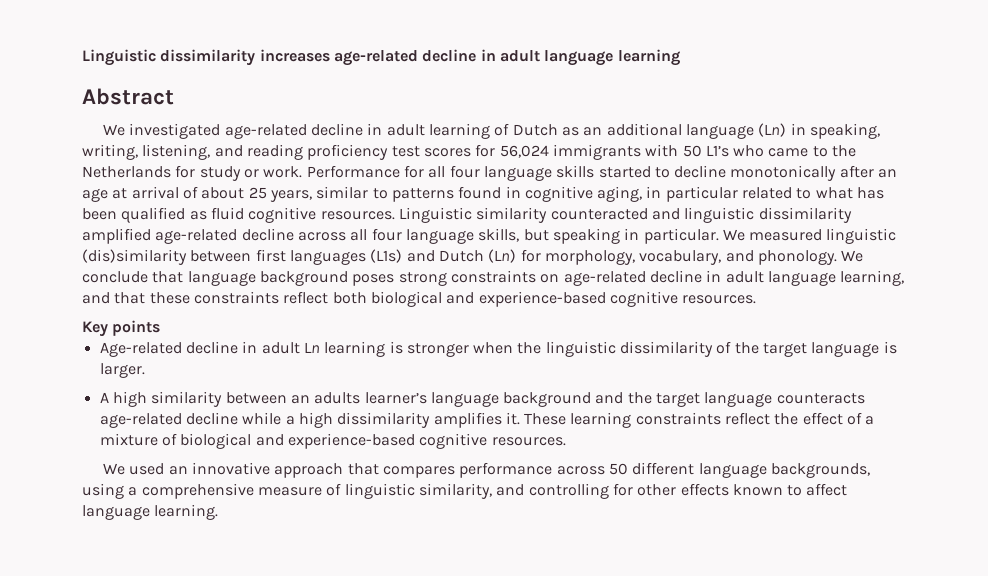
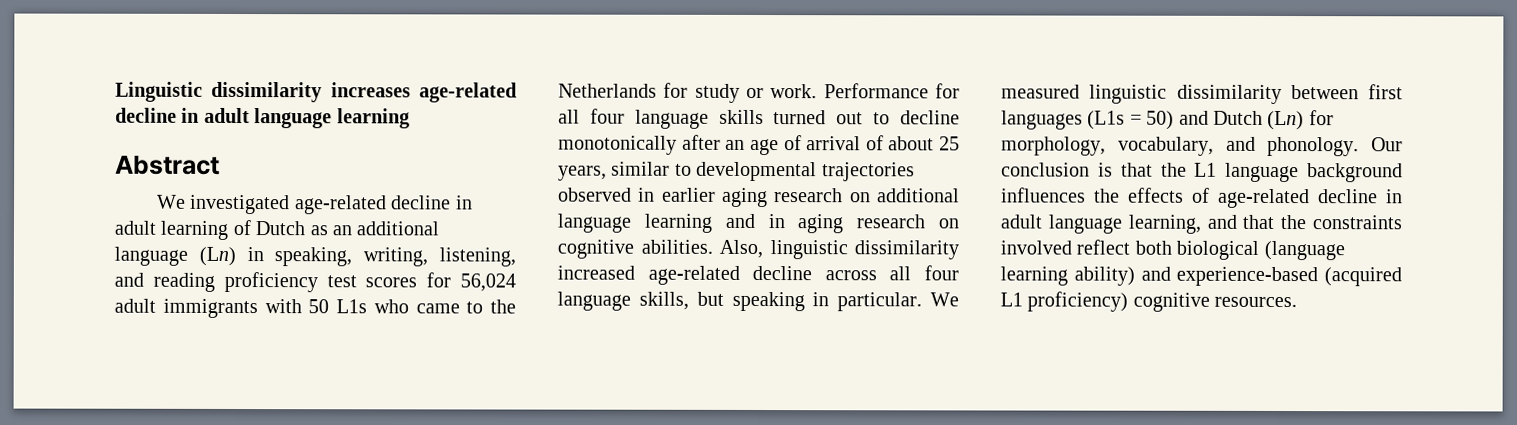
(549, 151) none -> [114,298,156,313] adult
[705,145,729,157] L1’s -> [336,299,367,314] L1s
[598,166,651,178] started -> [773,110,864,125] turned out
[112,188,128,199] at -> [783,135,802,151] of
[391,186,885,202] [82,207,852,223] [82,228,151,244] patterns found in cognitive aging, in particular related to what has been qualified as fluid cognitive resources. Linguistic similarity counteracted and linguistic dissimilarity amplified -> [696,161,915,182] [558,187,960,208] [557,213,959,234] [557,239,959,260] [557,265,635,280] developmental trajectories observed in earlier aging research on additional language learning and in aging research on cognitive abilities. Also, linguistic dissimilarity increased
[82,249,187,265] (dis)similarity -> [1176,84,1282,105] dissimilarity
[370,249,403,263] (L1s) -> [1087,110,1175,130] (L1s = 50)
[841,250,864,262] [82,270,560,286] We conclude that language background poses strong constraints on -> [1371,137,1403,152] [1001,162,1403,183] [1001,187,1210,203] Our conclusion is that the L1 language background influences the effects of
[149,291,757,307] [82,320,161,337] [99,341,897,357] [99,363,145,378] [99,391,865,407] [99,412,875,428] [99,433,566,449] [103,462,870,478] [82,483,848,499] [82,504,219,520] these constraints reflect both biological and experience-based cognitive resources. // Key points // Age-related decline in adult Ln learning is stronger when the linguistic dissimilarity of the target language is larger. // A high similarity between an adults learner’s language background and the target language counteracts age-related decline while a high dissimilarity amplifies it. These learning constraints reflect the effect of a mixture of biological and experience-based cognitive resources. // We used an innovative approach that compares performance across 50 different language backgrounds, using a comprehensive measure of linguistic similarity, and controlling for other effects known to affect language learning. -> [1280,215,1402,230] [1000,239,1345,261] [1000,266,1402,287] [1000,291,1298,312] the constraints involved reflect both biological (language learning ability) and experience-based (acquired L1 proficiency) cognitive resources.

